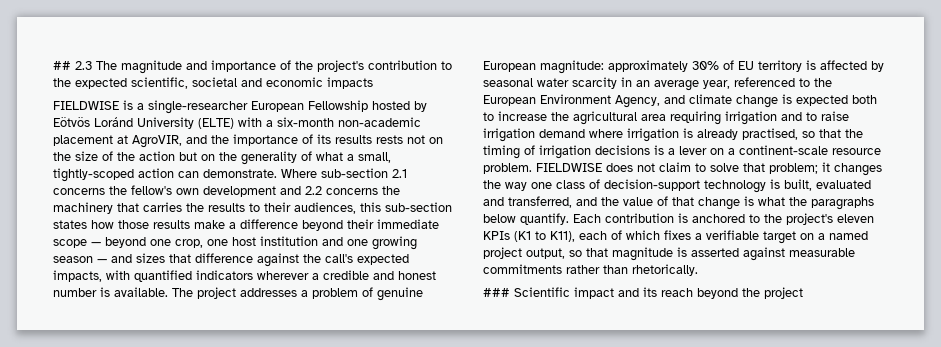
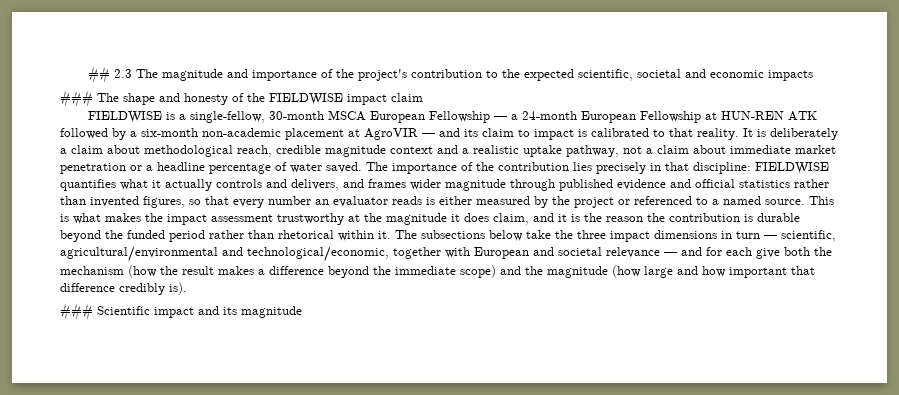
[53,100,427,114] [53,117,262,129] FIELDWISE is a single-researcher European Fellowship hosted by Eötvös Loránd University (ELTE) with -> [60,90,423,107] [87,110,817,123] [60,128,126,140] ### The shape and honesty of the FIELDWISE impact claim // FIELDWISE is a single-fellow, 30-month MSCA European Fellowship — a 24-month European Fellowship at HUN-REN ATK followed by
[132,134,443,148] [53,151,391,165] [53,168,407,182] [53,185,400,197] [53,202,452,214] [53,219,439,231] [53,236,417,250] [53,253,409,267] [53,270,436,282] [53,287,423,301] [483,60,884,74] [483,77,832,91] [483,94,877,108] [483,111,849,125] [483,128,863,142] [483,145,881,159] [483,162,882,176] [483,179,871,193] [483,196,874,210] [483,213,874,225] [483,230,868,244] [483,247,855,261] [483,264,698,276] AgroVIR, and the importance of its results rests not on the size of the action but on the generality of what a small, tightly-scoped action can demonstrate. Where sub-section 2.1 concerns the fellow's own development and 2.2 concerns the machinery that carries the results to their audiences, this sub-section states how those results make a difference beyond their immediate scope — beyond one crop, one host institution and one growing season — and sizes that difference against the call's expected impacts, with quantified indicators wherever a credible and honest number is available. The project addresses a problem of genuine European magnitude: approximately 30% of EU territory is affected by seasonal water scarcity in an average year, referenced to the European Environment Agency, and climate change is expected both to increase the agricultural area requiring irrigation and to raise irrigation demand where irrigation is already practised, so that the timing of irrigation decisions is a lever on a continent-scale resource problem. FIELDWISE does not claim to solve that problem; it changes the way one class of decision-support technology is built, evaluated and transferred, and the value of that change is what the paragraphs below quantify. Each contribution is anchored to the project's eleven KPIs (K1 to K11), each of which fixes a verifiable target on a named project output, so that magnitude is asserted against measurable commitments rather than rhetorically. -> [364,128,838,140] [60,145,836,157] [60,162,829,174] [60,179,829,191] [60,196,834,208] [60,213,800,225] [60,230,836,242] [60,246,832,262] [60,265,815,278] [60,282,187,295] AgroVIR — and its claim to impact is calibrated to that reality. It is deliberately a claim about methodological reach, credible magnitude context and a realistic uptake pathway, not a claim about immediate market penetration or a headline percentage of water saved. The importance of the contribution lies precisely in that discipline: FIELDWISE quantifies what it actually controls and delivers, and frames wider magnitude through published evidence and official statistics rather than invented figures, so that every number an evaluator reads is either measured by the project or referenced to a named source. This is what makes the impact assessment trustworthy at the magnitude it does claim, and it is the reason the contribution is durable beyond the funded period rather than rhetorical within it. The subsections below take the three impact dimensions in turn — scientific, agricultural/environmental and technological/economic, together with European and societal relevance — and for each give both the mechanism (how the result makes a difference beyond the immediate scope) and the magnitude (how large and how important that difference credibly is).
[661,287,803,299] reach beyond the project -> [241,306,302,318] magnitude

